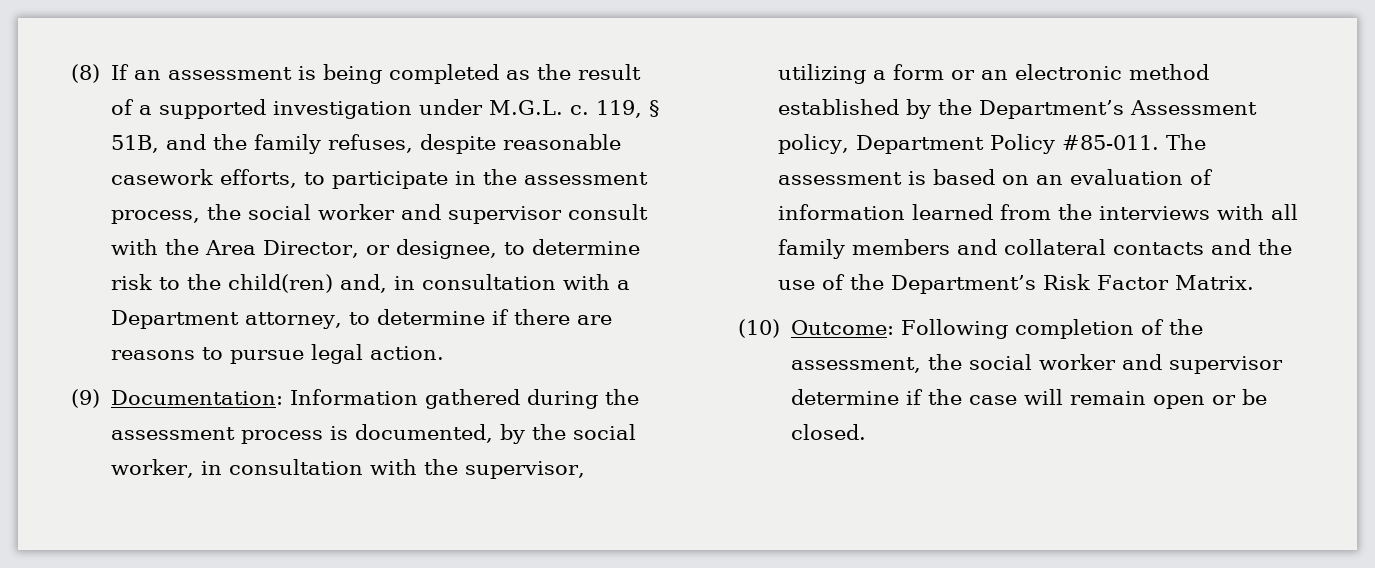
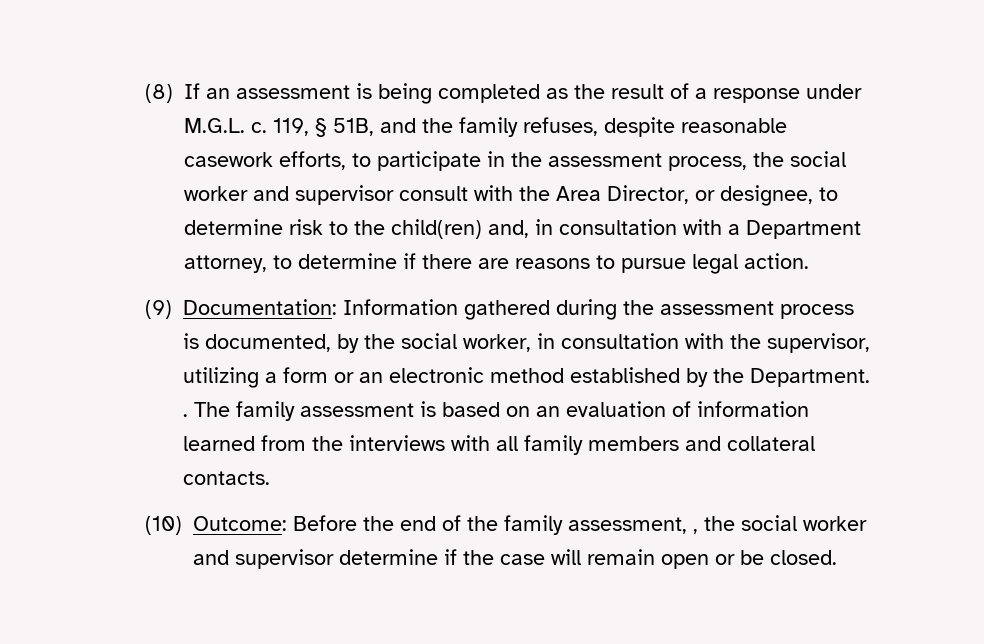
[158,99,412,119] supported investigation -> [713,88,801,103] response
[978,100,1257,119] [777,134,1206,154] Department’s Assessment policy, Department Policy #85-011. The -> [750,368,871,387] [183,401,296,421] Department. . The family
[1112,239,1292,255] [777,274,1254,294] [738,319,1203,339] [790,357,921,373] contacts and the use of the Department’s Risk Factor Matrix. // (10) Outcome: Following completion of the assessment, -> [183,471,271,485] [145,515,699,535] contacts. // (10) Outcome: Before the end of the family assessment, ,

